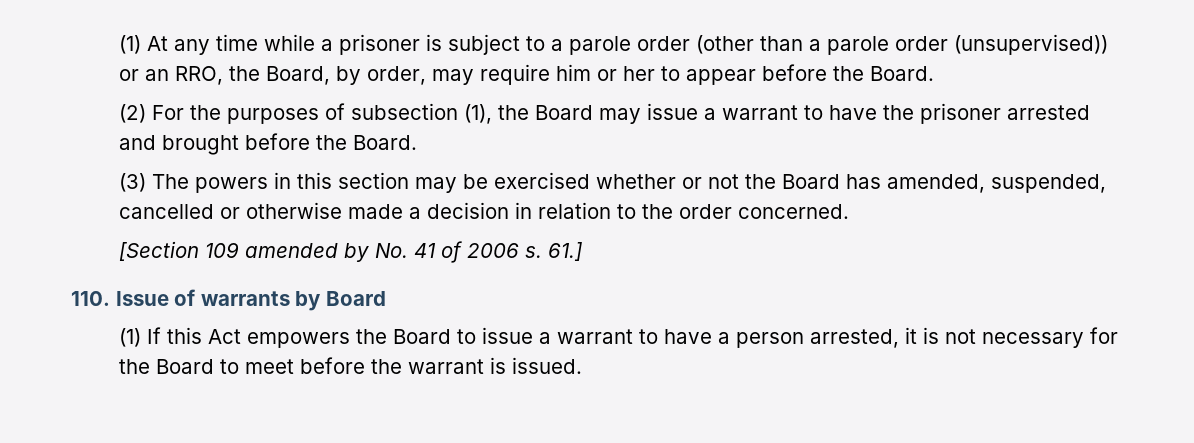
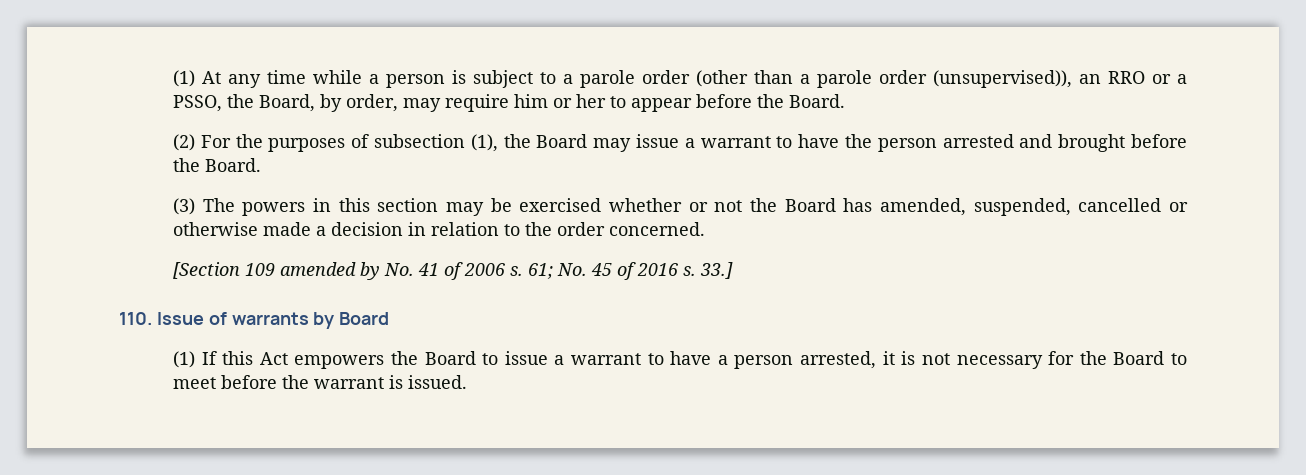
[339,34,421,55] prisoner -> [385,74,445,88] person
[954,34,1109,55] [119,66,224,85] (unsupervised)) or an RRO, -> [932,70,1188,88] [172,95,222,112] (unsupervised)), an RRO or a PSSO,
[920,103,1002,124] prisoner -> [877,138,937,152] person
[548,242,583,261] 61.] -> [527,262,733,280] 61; No. 45 of 2016 s. 33.]

